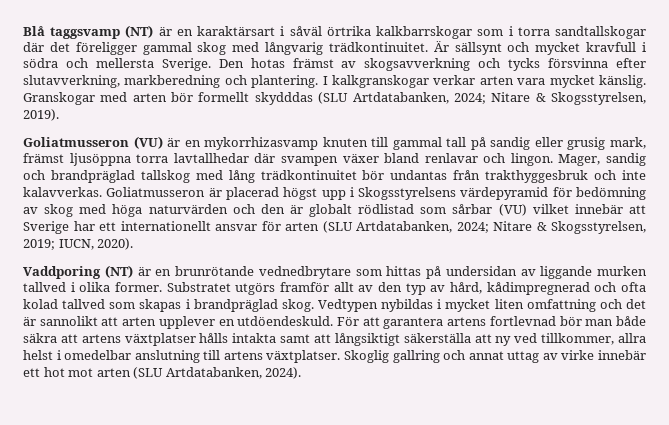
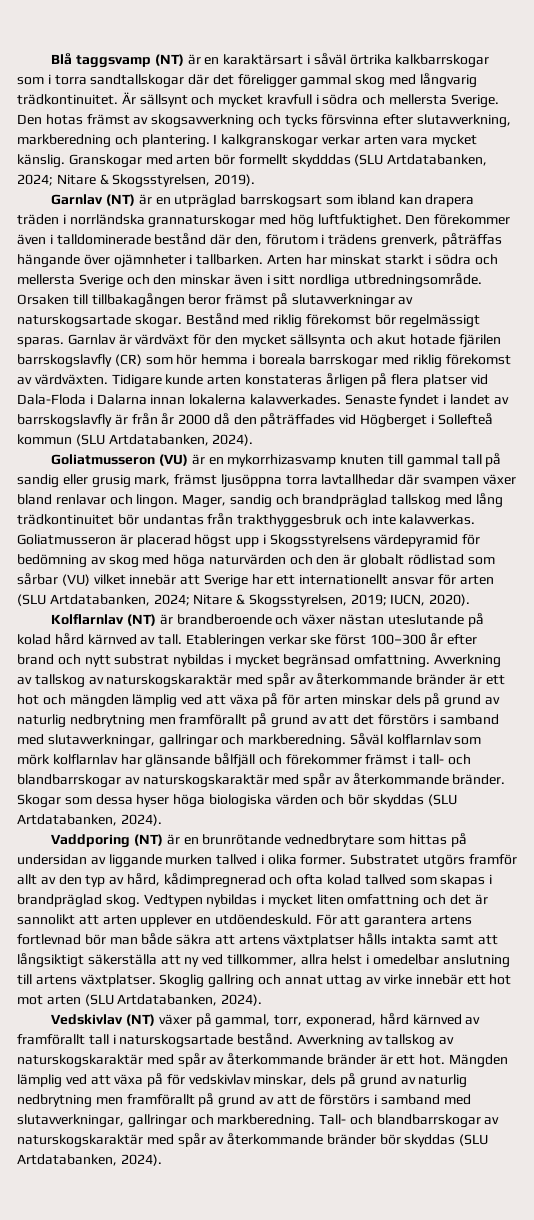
(59, 115) none -> [51,194,475,208] [17,214,511,228] [17,233,502,248] [17,254,498,268] [17,273,483,288] [17,293,414,308] [17,313,481,328] [17,334,501,348] [17,354,511,368] [17,373,488,388] [17,394,509,407] [17,413,493,428] [17,434,254,446] // Garnlav (NT) är en utpräglad barrskogsart som ibland kan drapera träden i norrländska grannaturskogar med hög luftfuktighet. Den förekommer även i talldominerade bestånd där den, förutom i trädens grenverk, påträffas hängande över ojämnheter i tallbarken. Arten har minskat starkt i södra och mellersta Sverige och den minskar även i sitt nordliga utbredningsområde. Orsaken till tillbakagången beror främst på slutavverkningar av naturskogsartade skogar. Bestånd med riklig förekomst bör regelmässigt sparas. Garnlav är värdväxt för den mycket sällsynta och akut hotade fjärilen barrskogslavfly (CR) som hör hemma i boreala barrskogar med riklig förekomst av värdväxten. Tidigare kunde arten konstateras årligen på flera platser vid Dala-Floda i Dalarna innan lokalerna kalavverkades. Senaste fyndet i landet av barrskogslavfly är från år 2000 då den påträffades vid Högberget i Sollefteå kommun (SLU Artdatabanken, 2024).
(134, 244) none -> [51,613,484,627] [17,633,477,648] [17,654,502,668] [17,673,505,688] [17,693,500,708] [17,713,499,728] [17,733,482,748] [17,753,471,768] [17,773,506,788] [17,794,457,808] [17,814,162,826] // Kolflarnlav (NT) är brandberoende och växer nästan uteslutande på kolad hård kärnved av tall. Etableringen verkar ske först 100–300 år efter brand och nytt substrat nybildas i mycket begränsad omfattning. Avverkning av tallskog av naturskogskaraktär med spår av återkommande bränder är ett hot och mängden lämplig ved att växa på för arten minskar dels på grund av naturlig nedbrytning men framförallt på grund av att det förstörs i samband med slutavverkningar, gallringar och markberedning. Såväl kolflarnlav som mörk kolflarnlav har glänsande bålfjäll och förekommer främst i tall- och blandbarrskogar av naturskogskaraktär med spår av återkommande bränder. Skogar som dessa hyser höga biologiska värden och bör skyddas (SLU Artdatabanken, 2024).
(302, 373) none -> [51,1013,481,1028] [17,1033,455,1048] [17,1053,509,1068] [17,1073,468,1088] [17,1093,471,1108] [17,1114,500,1128] [17,1133,489,1148] [17,1154,162,1166] // Vedskivlav (NT) växer på gammal, torr, exponerad, hård kärnved av framförallt tall i naturskogsartade bestånd. Avverkning av tallskog av naturskogskaraktär med spår av återkommande bränder är ett hot. Mängden lämplig ved att växa på för vedskivlav minskar, dels på grund av naturlig nedbrytning men framförallt på grund av att de förstörs i samband med slutavverkningar, gallringar och markberedning. Tall- och blandbarrskogar av naturskogskaraktär med spår av återkommande bränder bör skyddas (SLU Artdatabanken, 2024).

